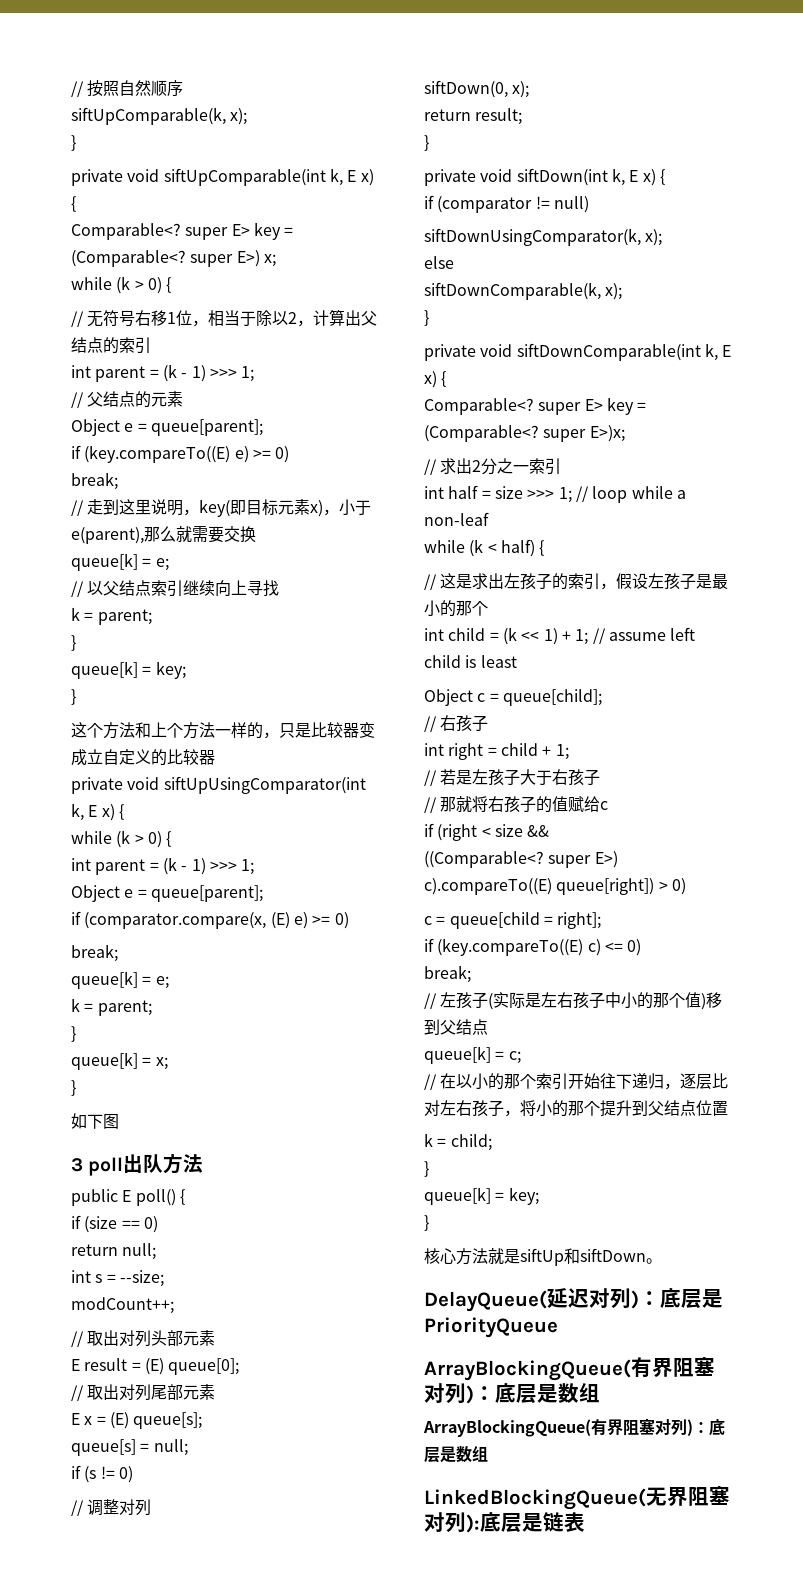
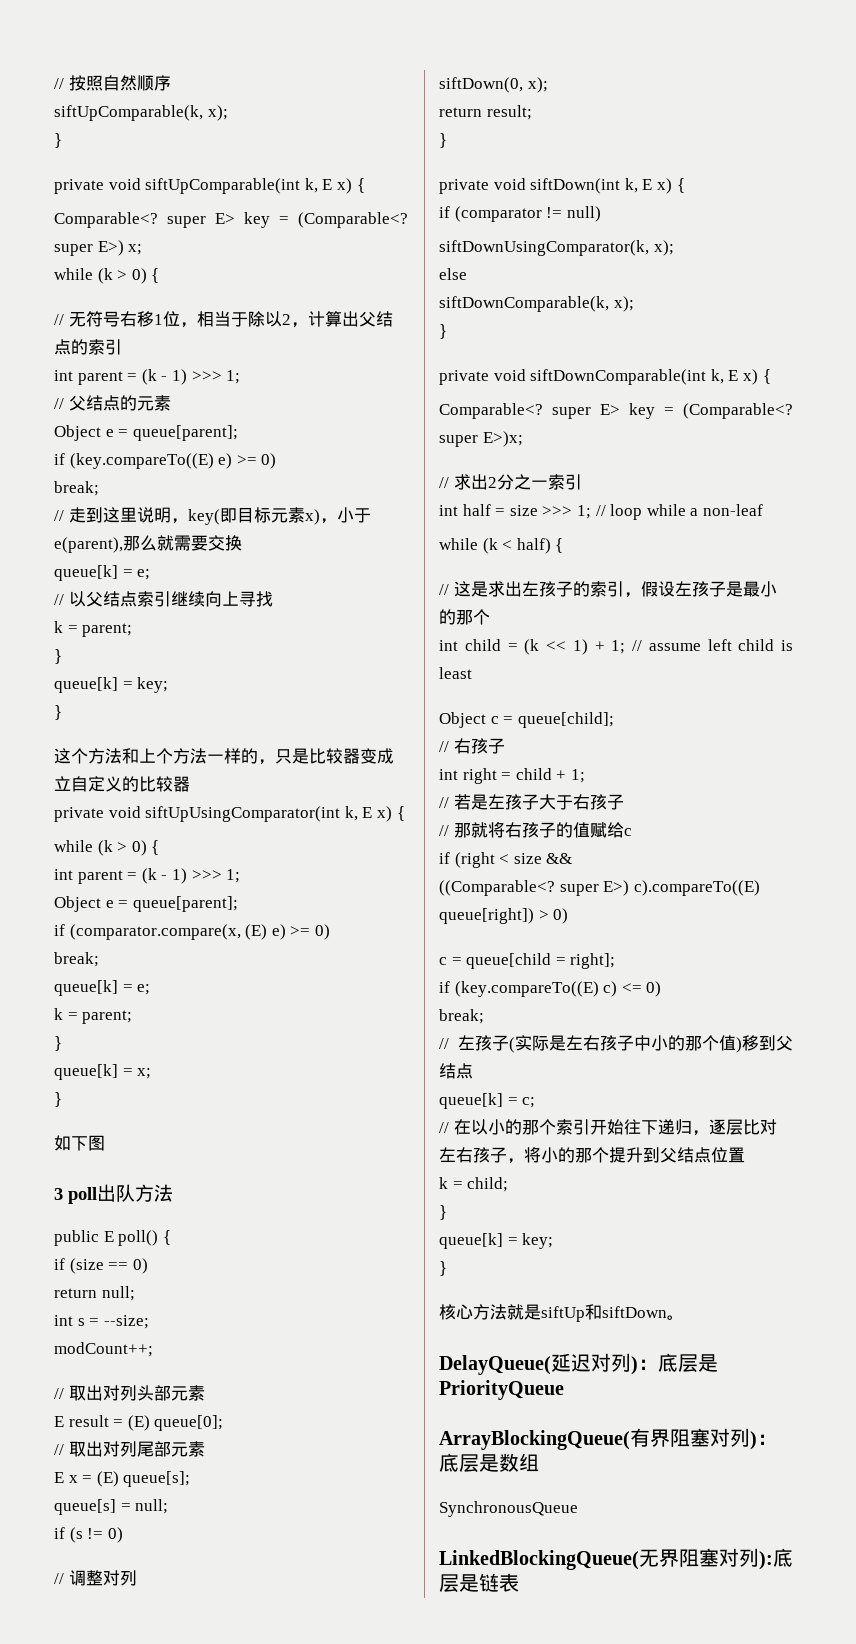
[423,1419,725,1437] [424,1446,488,1463] ArrayBlockingQueue(有界阻塞对列)：底层是数组 -> [439,1501,578,1517] SynchronousQueue

